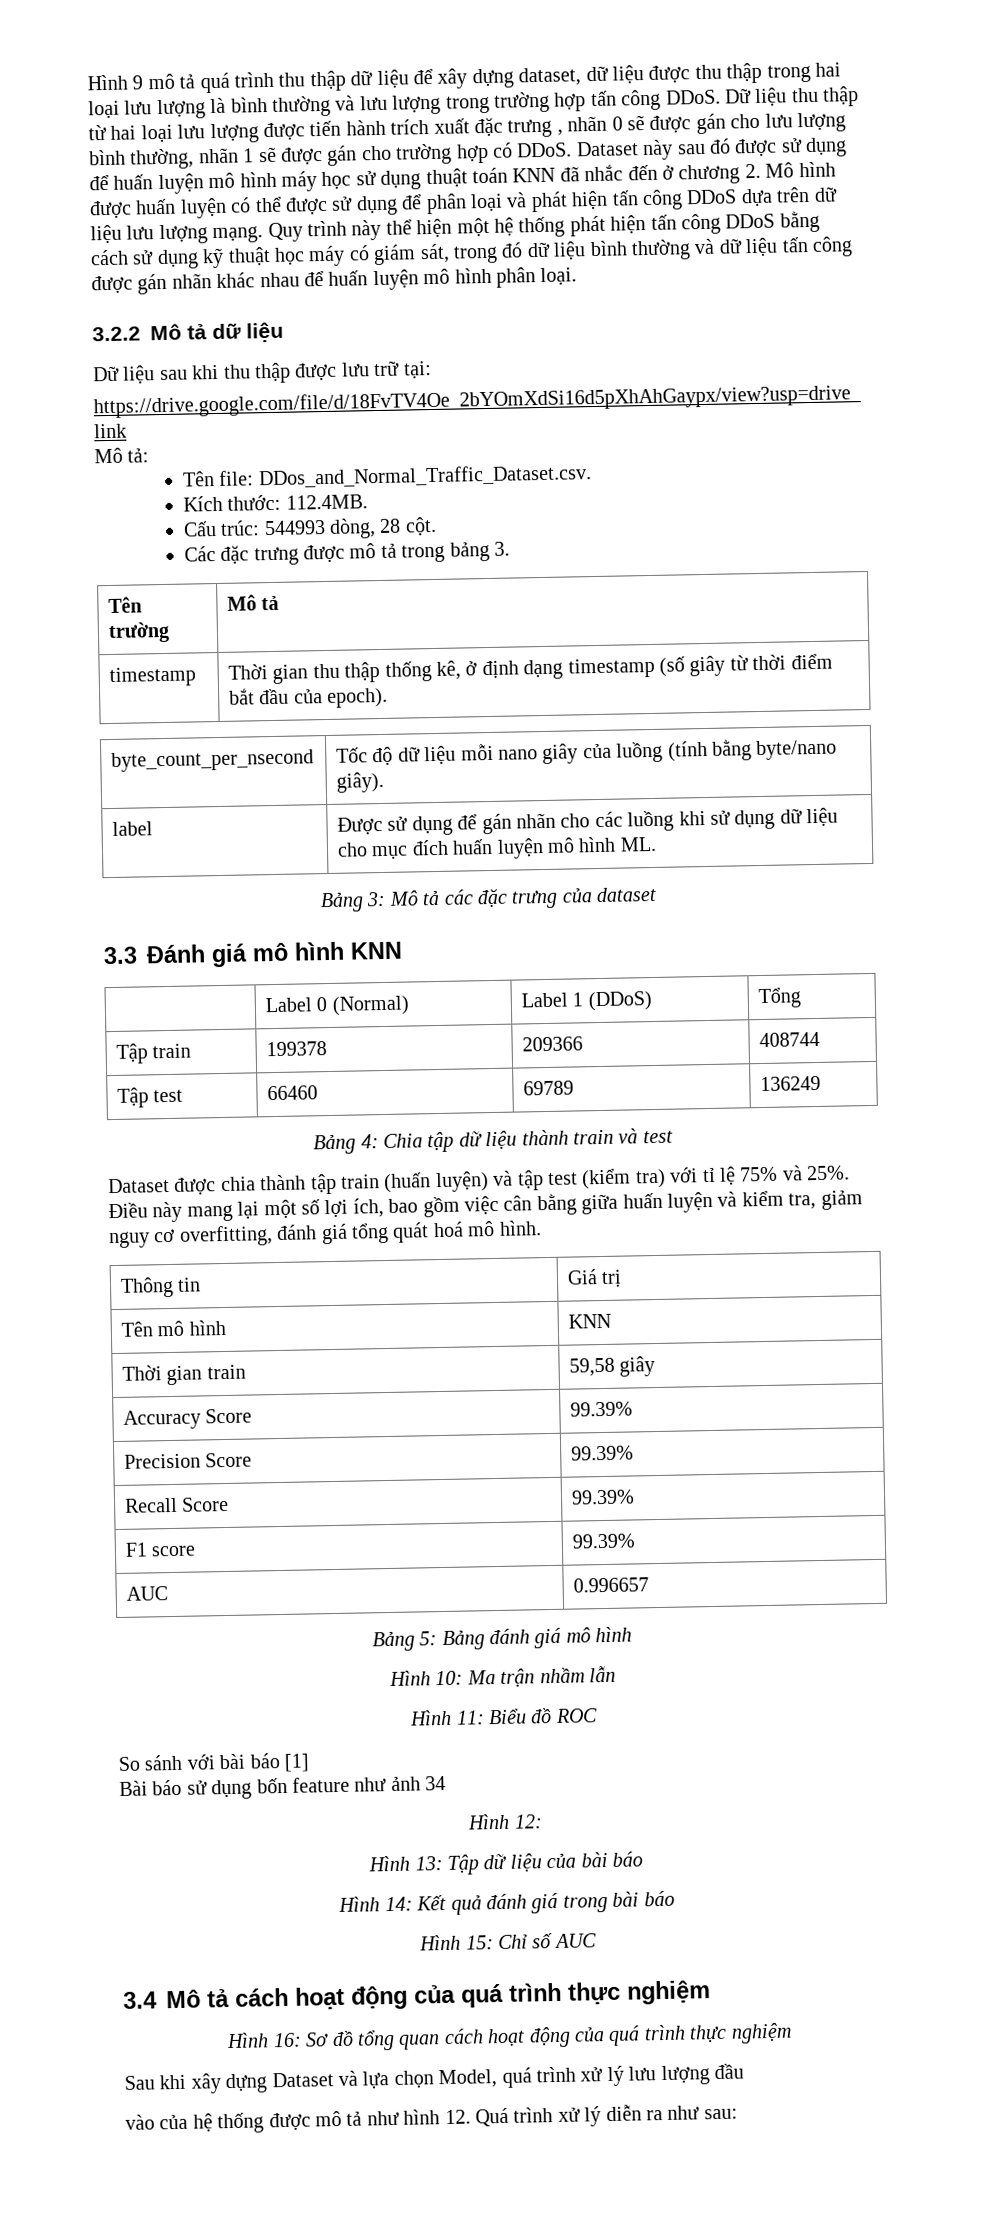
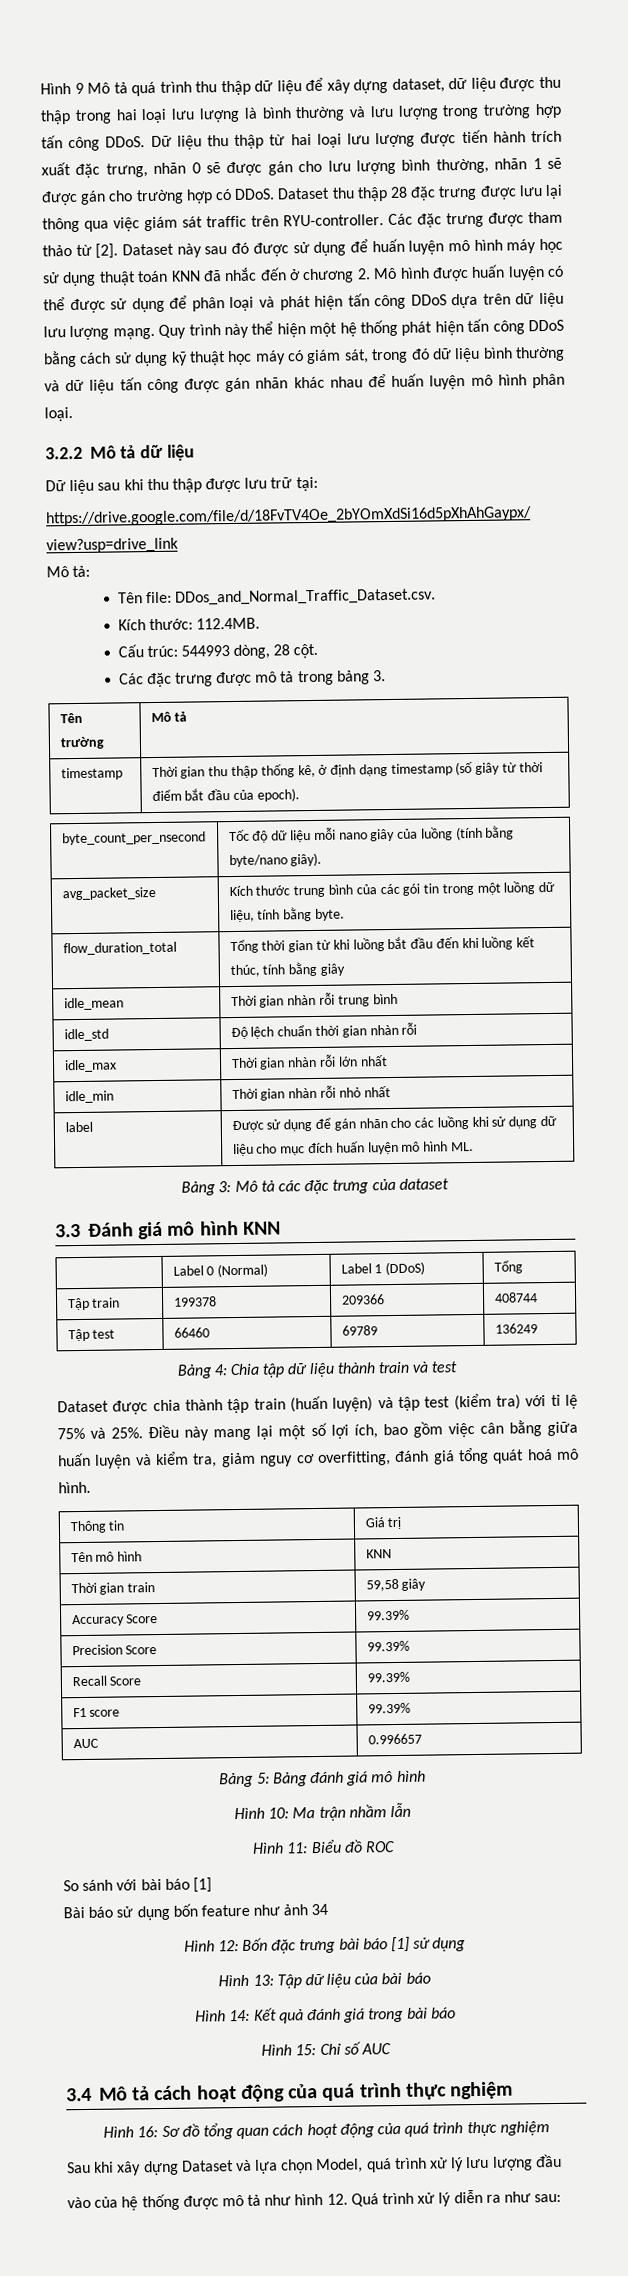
[147,73,175,90] mô -> [87,82,111,94] Mô
[507,118,563,138] trưng , -> [105,163,148,178] trưng,
(639, 149) none -> [331,184,563,202] [42,211,563,233] [42,243,175,259] thu thập 28 đặc trưng được lưu lại thông qua việc giám sát traffic trên RYU-controller. Các đặc trưng được tham thảo từ [2]. Dataset
(385, 782) none -> [61,886,156,901] [228,881,556,898] [229,907,345,923] [62,941,177,956] [229,936,536,954] [229,961,345,978] [63,997,124,1011] [230,992,398,1008] [63,1028,109,1042] [230,1022,418,1040] [63,1059,117,1073] [230,1054,388,1070] [64,1090,114,1104] [231,1085,391,1101] // avg_packet_size | Kích thước trung bình của các gói tin trong một luồng dữ liệu, tính bằng byte. // flow_duration_total | Tổng thời gian từ khi luồng bắt đầu đến khi luồng kết thúc, tính bằng giây // idle_mean | Thời gian nhàn rỗi trung bình // idle_std | Độ lệch chuẩn thời gian nhàn rỗi // idle_max | Thời gian nhàn rỗi lớn nhất // idle_min | Thời gian nhàn rỗi nhỏ nhất
(543, 1821) none -> [242,1936,467,1954] Bốn đặc trưng bài báo [1] sử dụng

